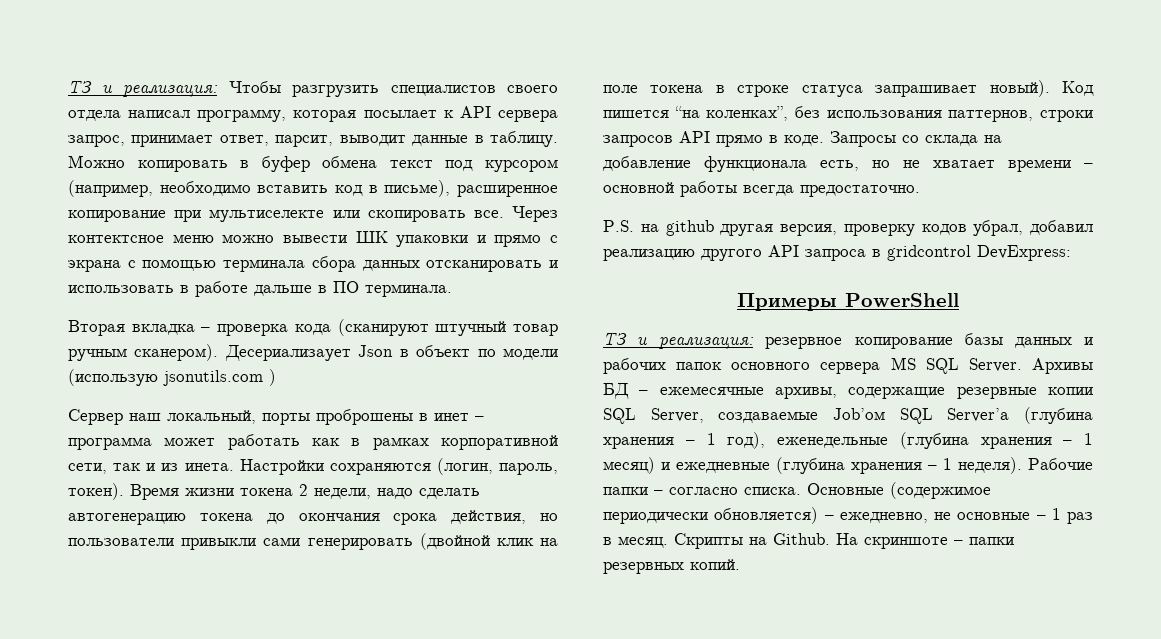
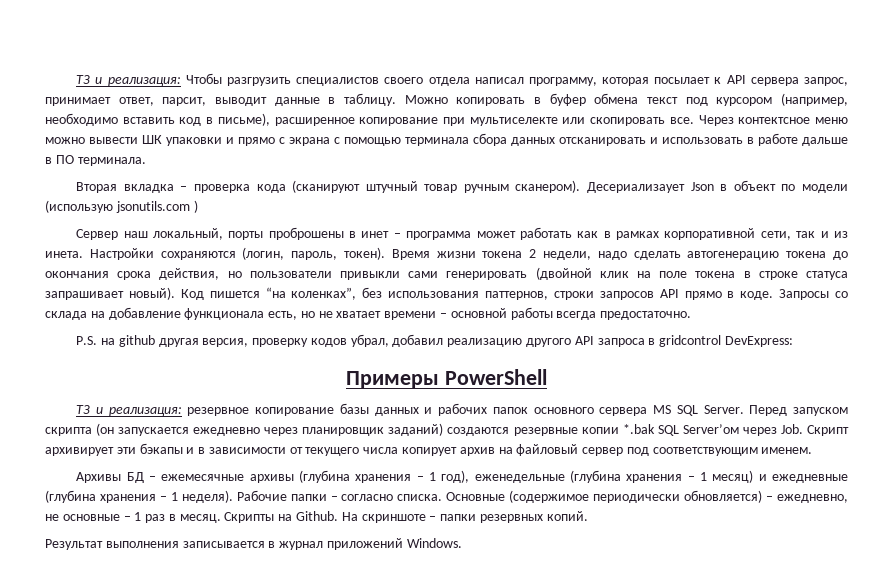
[1032,358,1093,374] [603,383,1093,399] [603,408,1010,424] Архивы БД – ежемесячные архивы, содержащие резервные копии SQL Server, создаваемые Job’ом SQL Server’а -> [749,405,849,416] [45,423,850,436] [45,443,813,456] [76,472,294,483] Перед запуском скрипта (он запускается ежедневно через планировщик заданий) создаются резервные копии *.bak SQL Server’ом через Job. Скрипт архивирует эти бэкапы и в зависимости от текущего числа копирует архив на файловый сервер под соответствующим именем. // Архивы БД – ежемесячные архивы
(740, 564) none -> [45,538,462,550] // Результат выполнения записывается в журнал приложений Windows.

